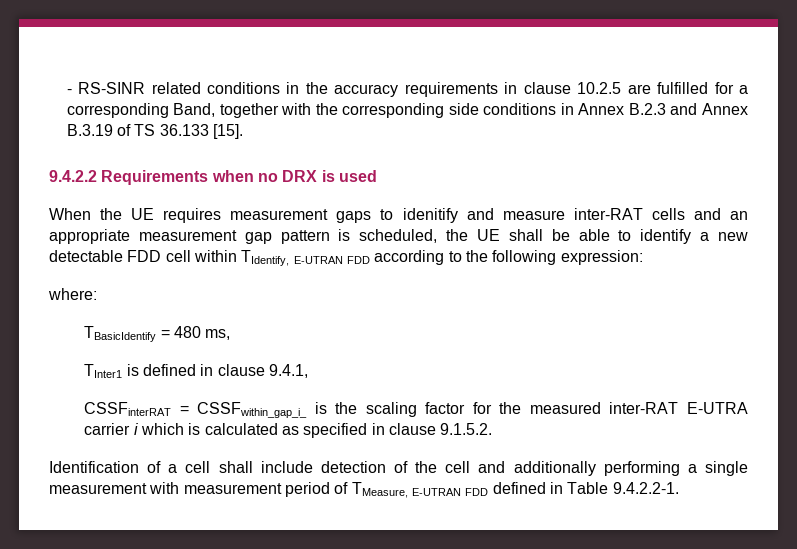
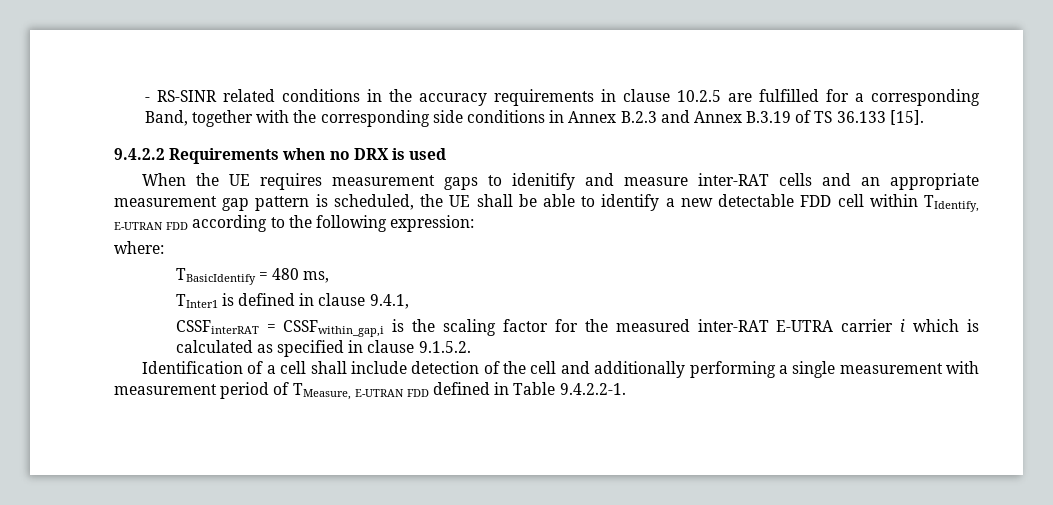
[197,402,308,418] CSSFwithin_gap_i_ -> [283,320,385,337] CSSFwithin_gap,i

